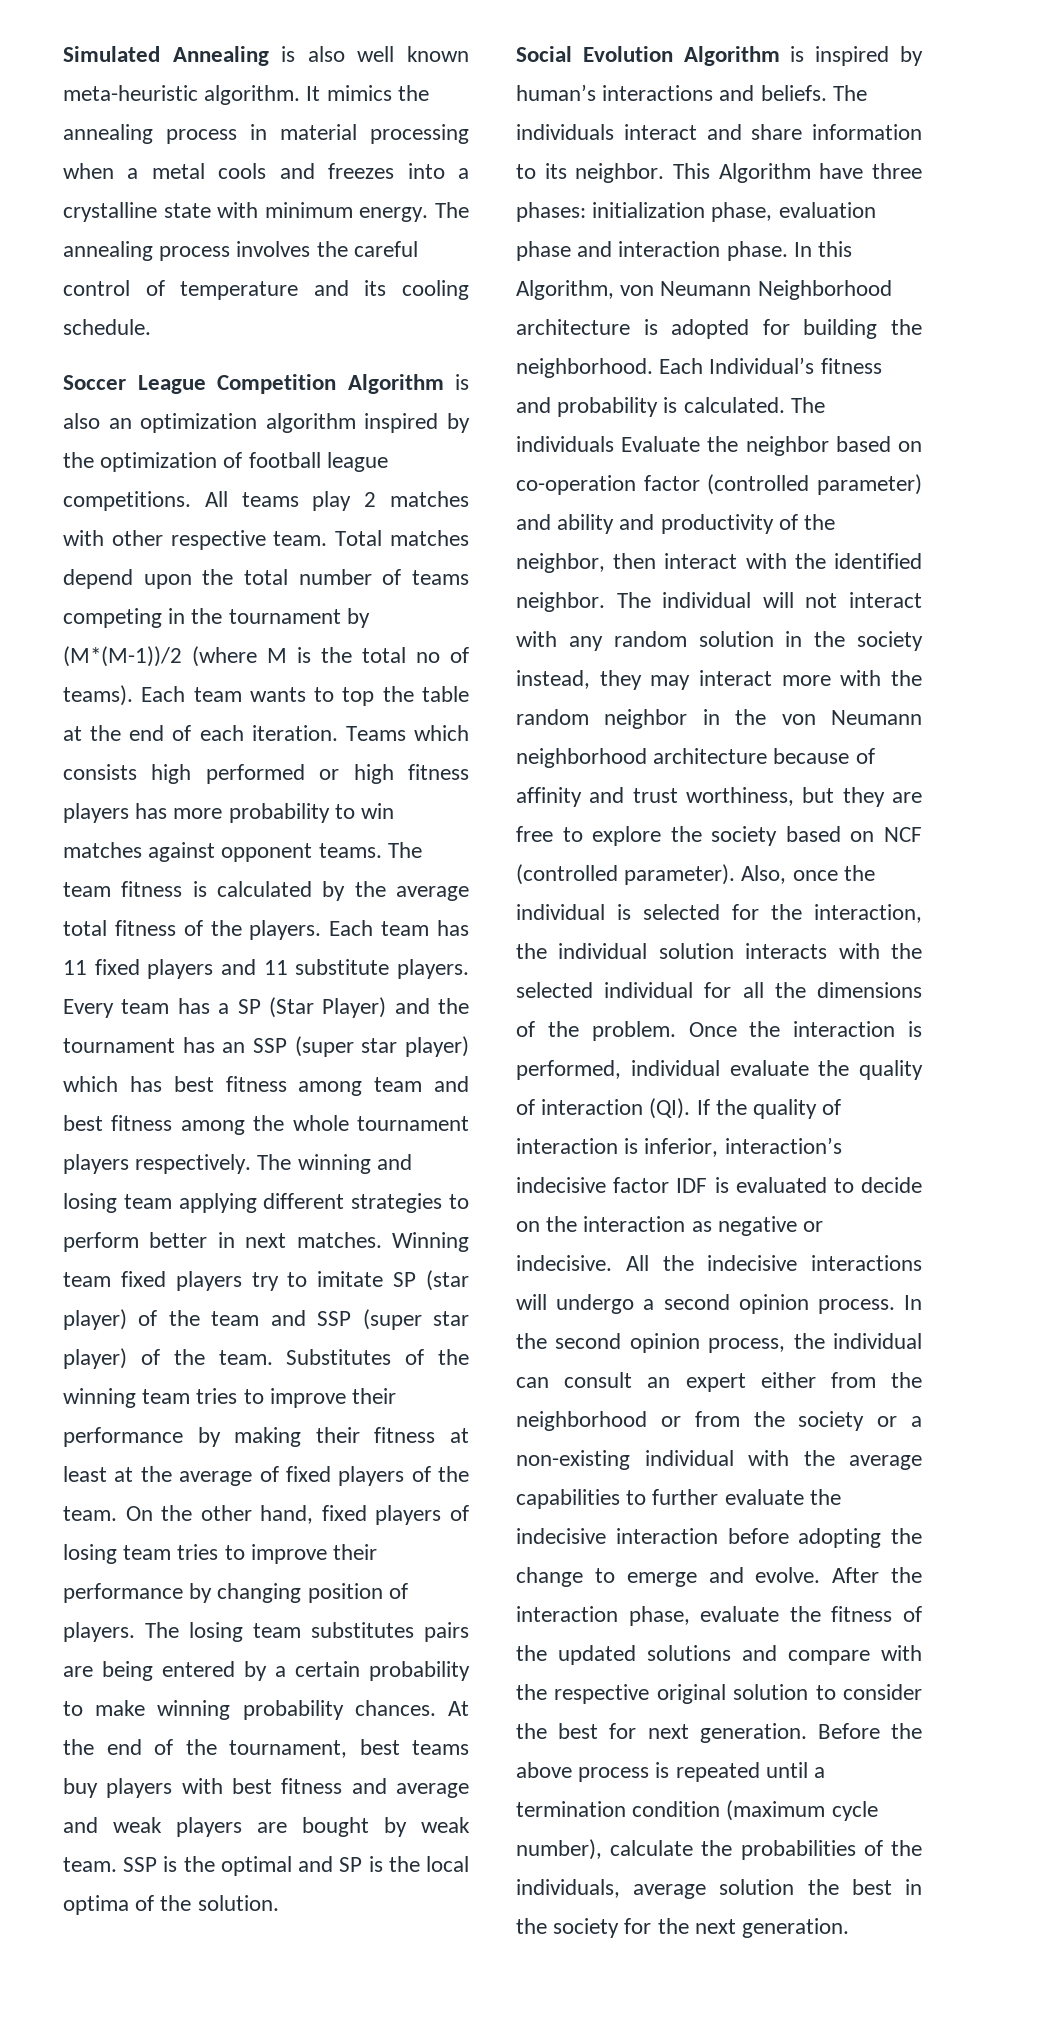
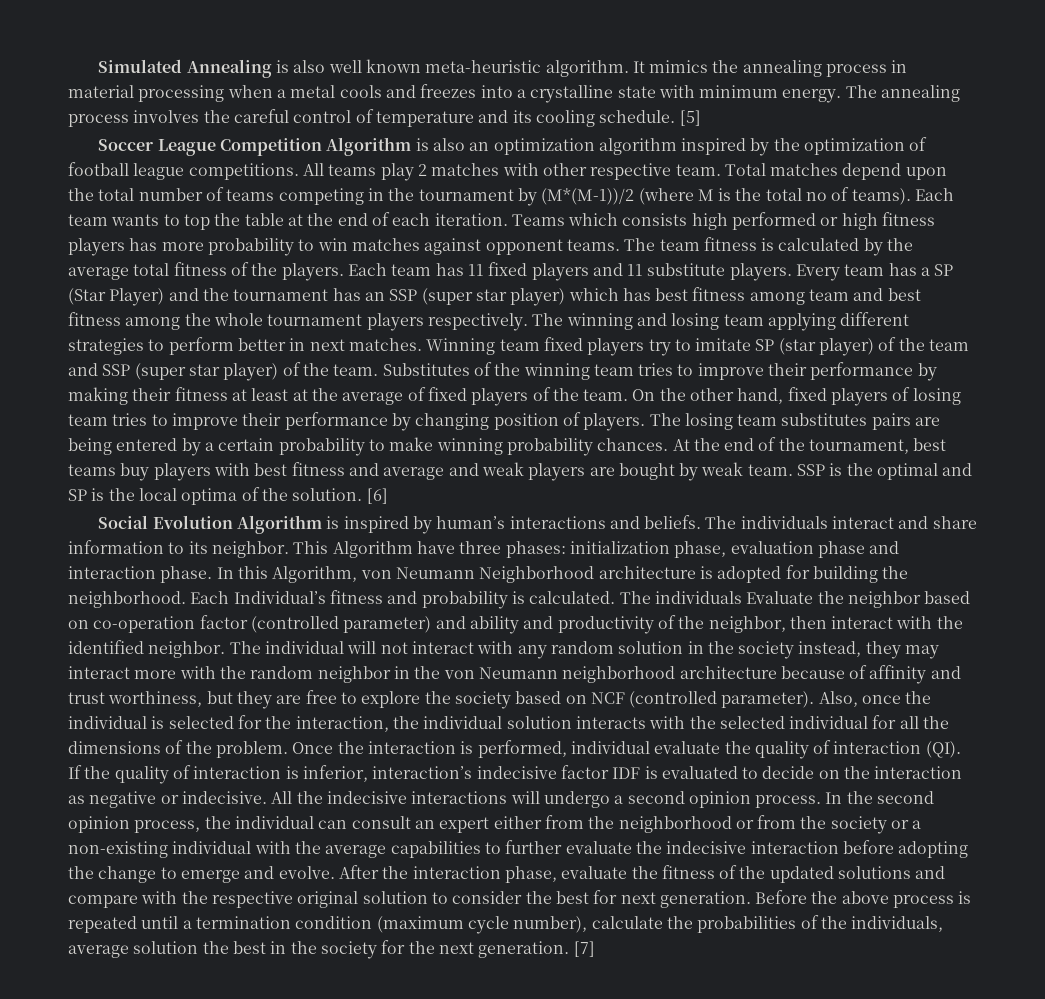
(151, 327) none -> [679,110,701,126] [5]
(279, 1903) none -> [366,488,388,504] [6]
(850, 1928) none -> [573,941,595,957] [7]

